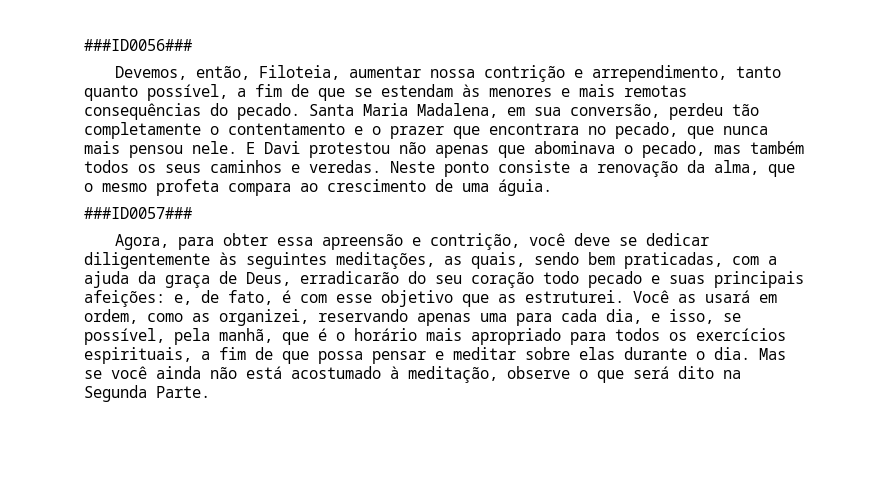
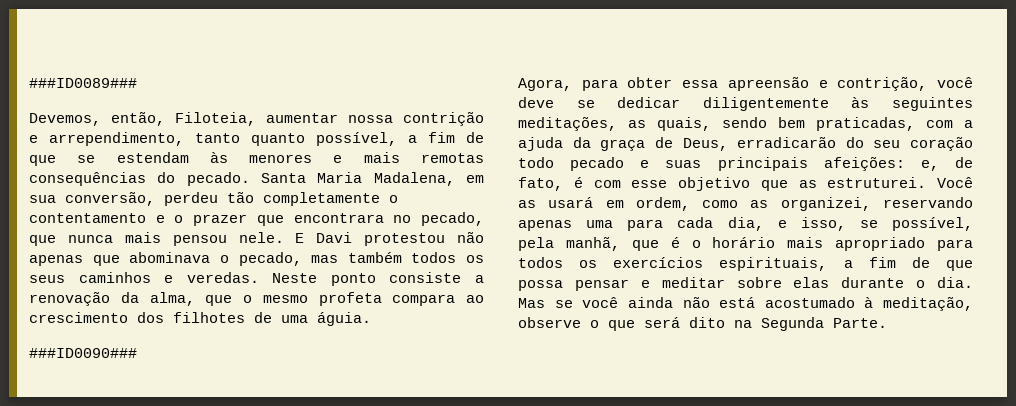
[84,39,192,51] ###ID0056### -> [29,78,137,88] ###ID0089###
(426, 185) none -> [137,312,245,323] dos filhotes
[84,207,192,219] ###ID0057### -> [29,348,137,358] ###ID0090###

